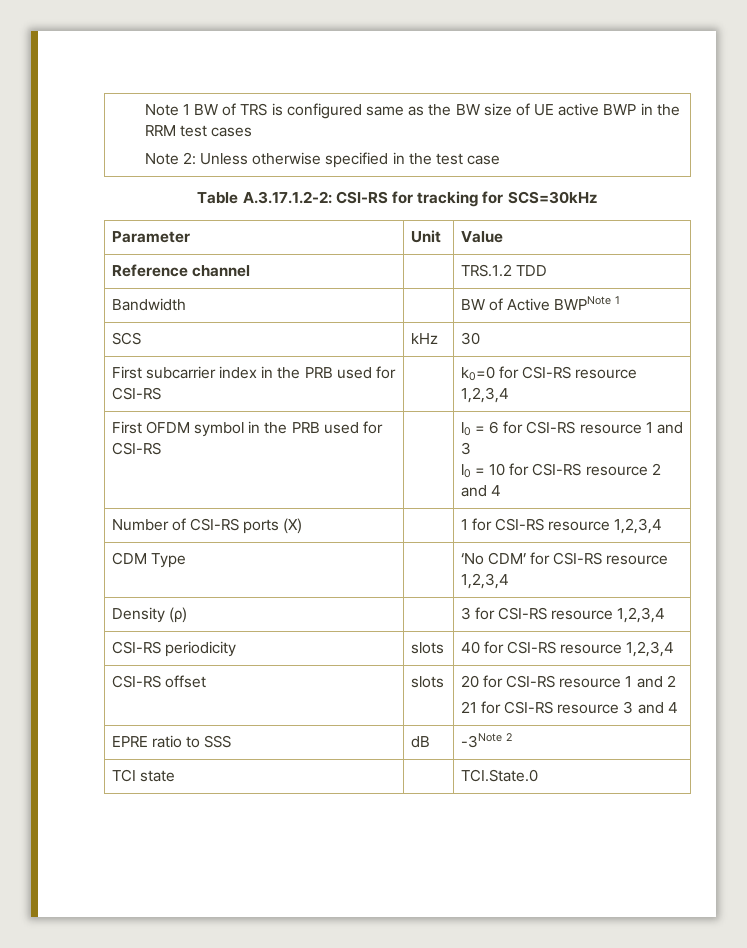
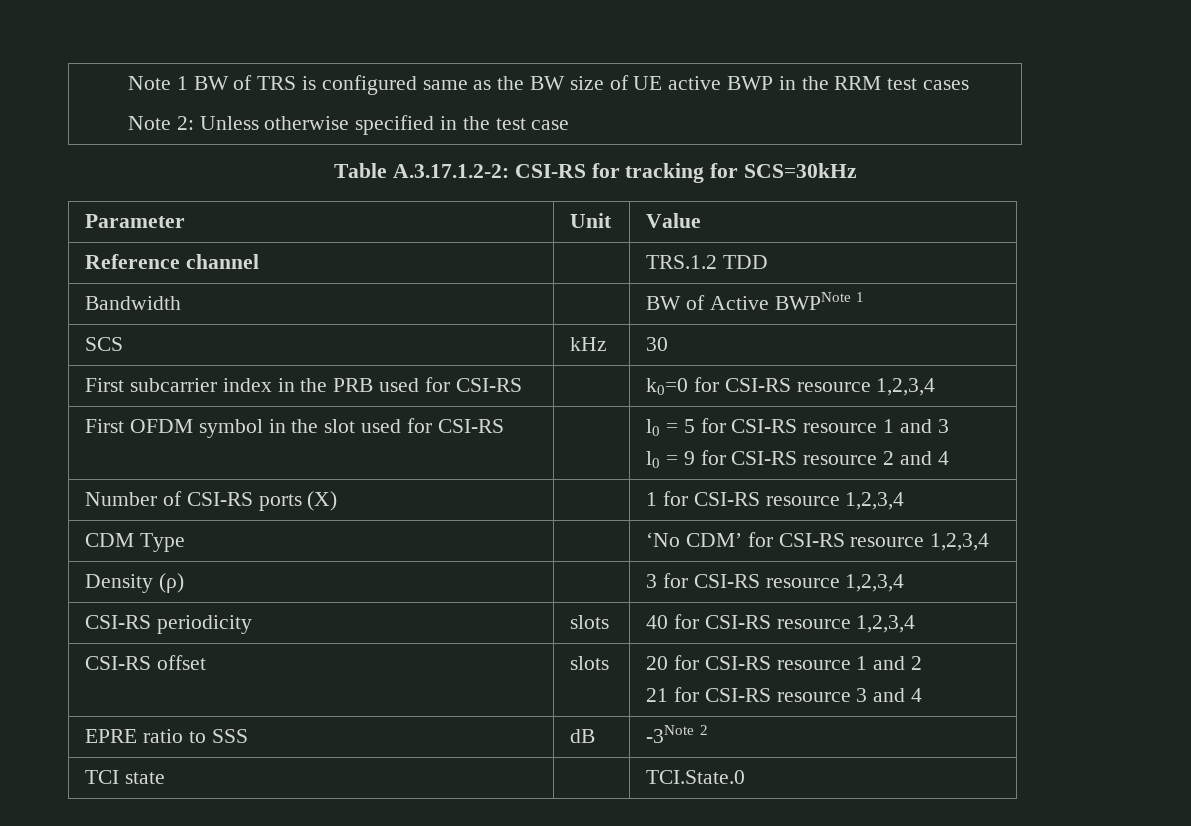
[291,422,320,433] PRB -> [324,419,356,433] slot
[489,421,500,434] 6 -> [683,419,695,433] 5
[489,463,506,476] 10 -> [683,451,695,465] 9

